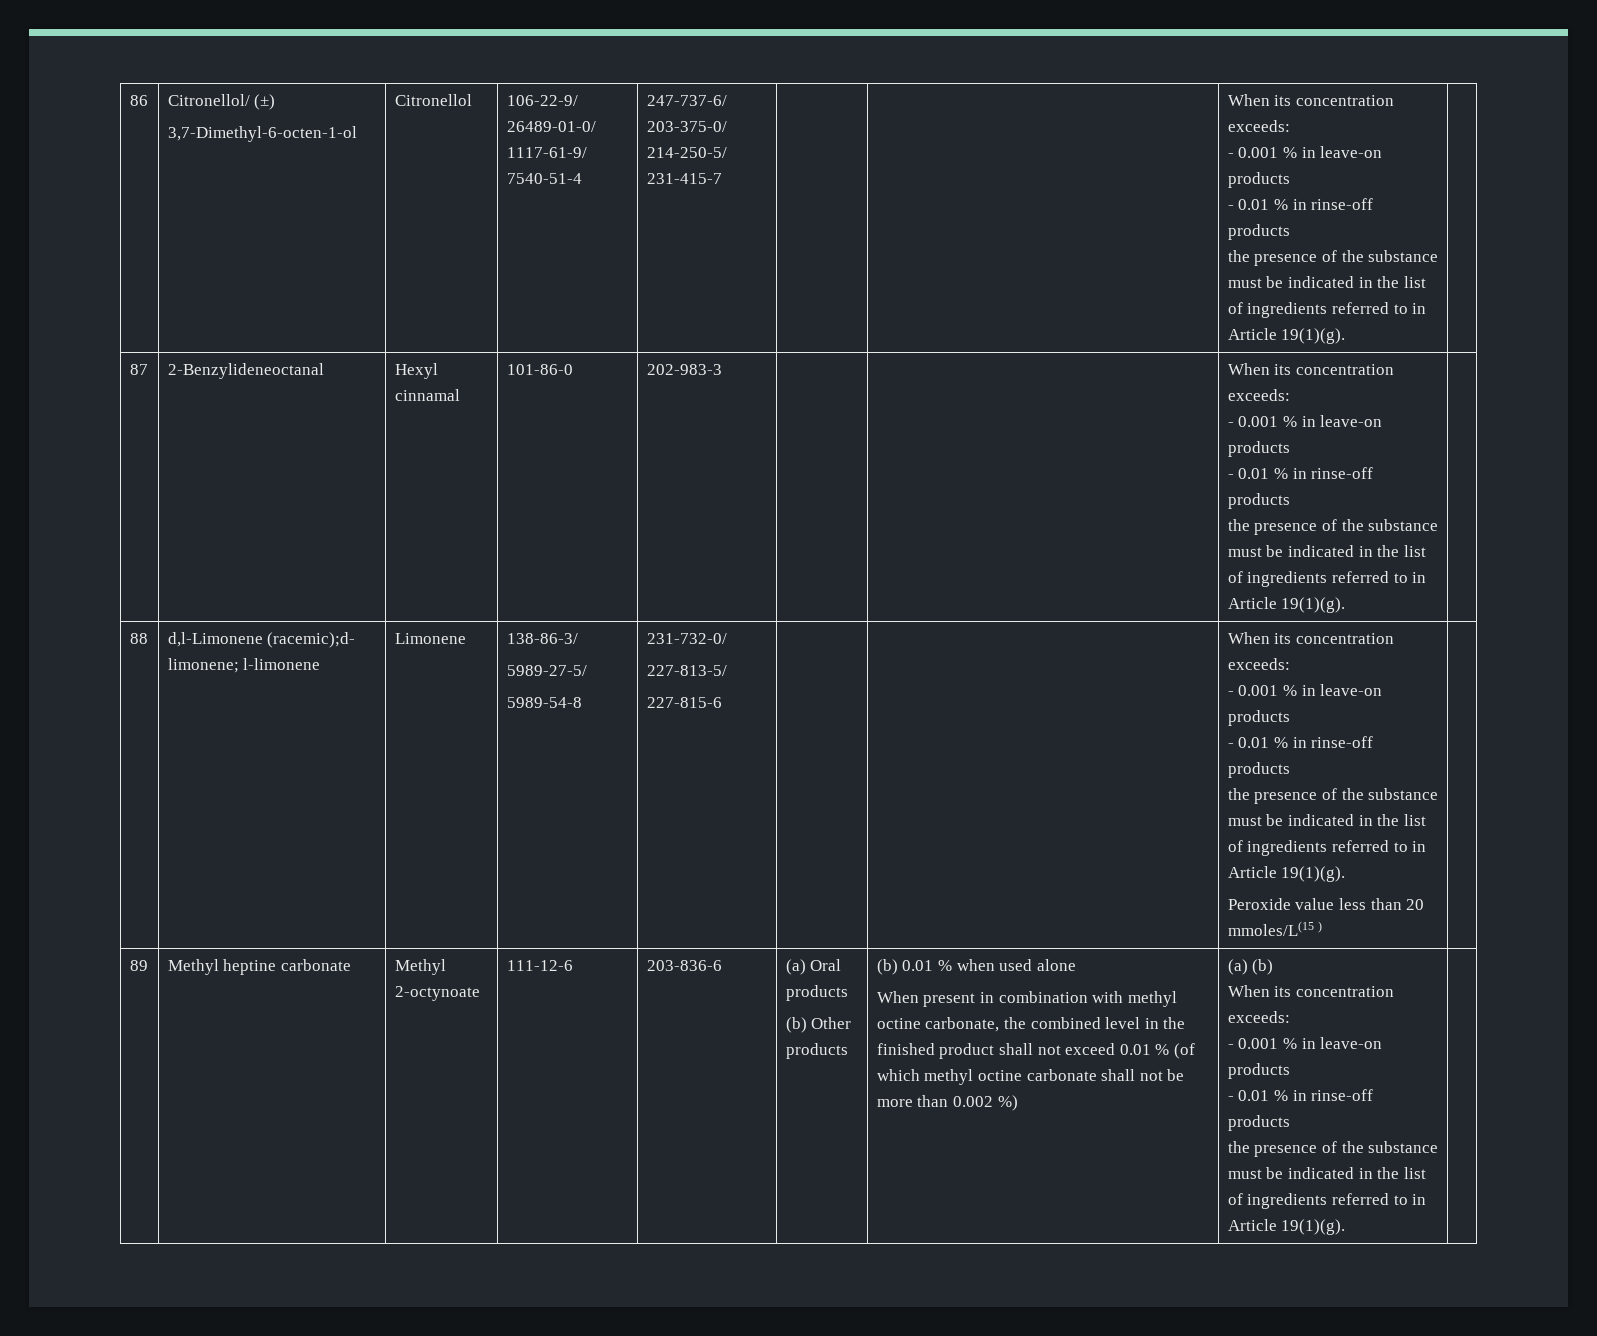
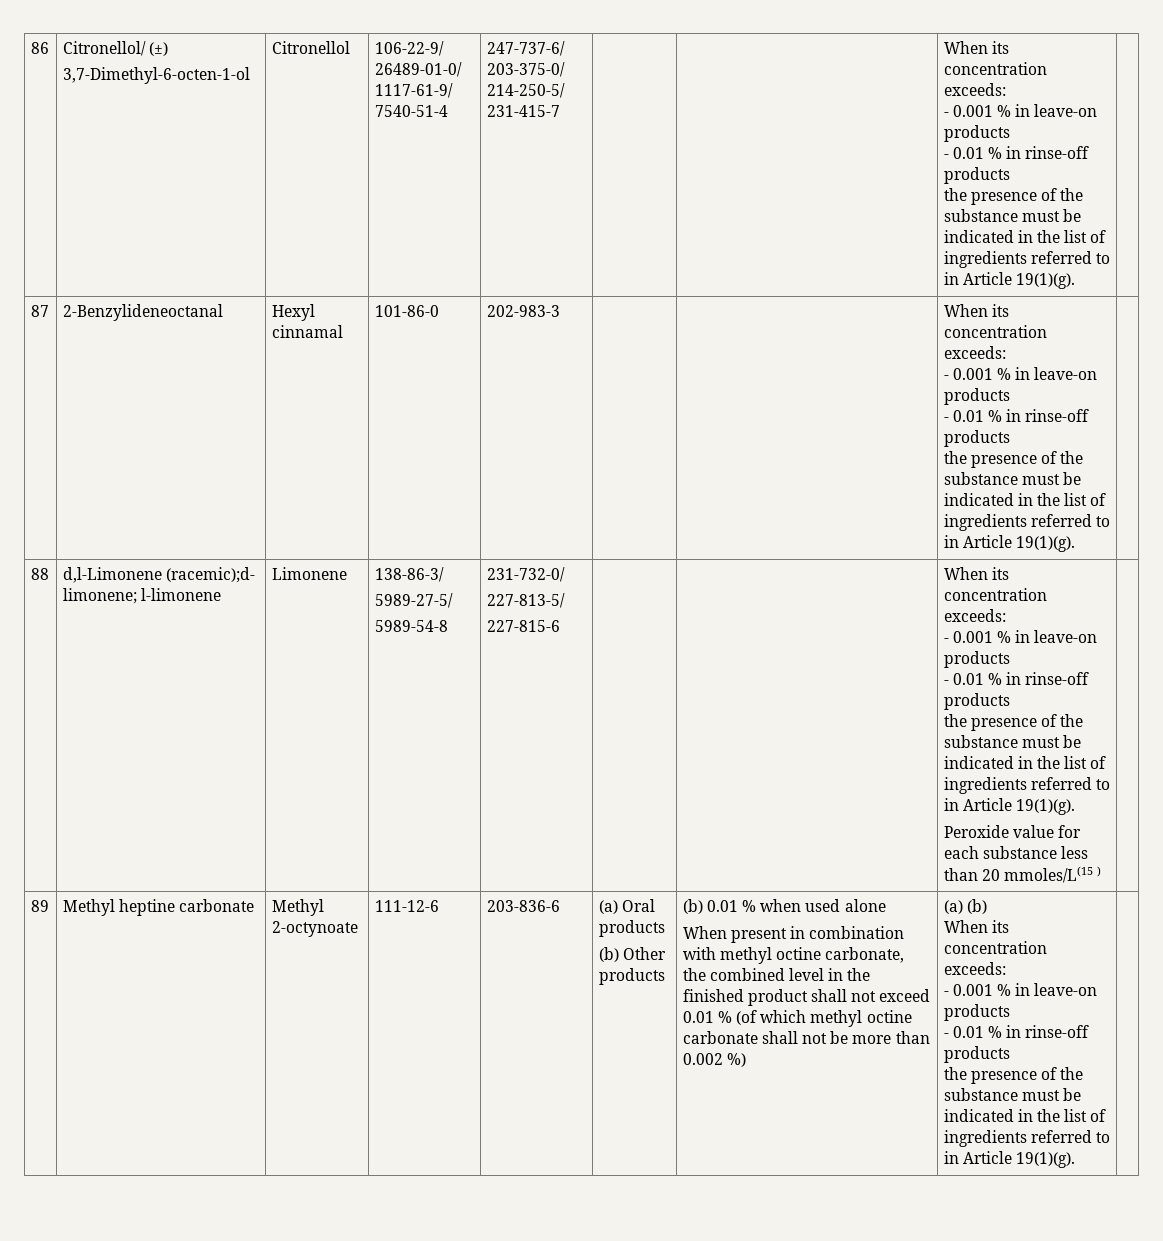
(1335, 904) none -> [1058,825,1082,838] [943,846,1057,859] for each substance

